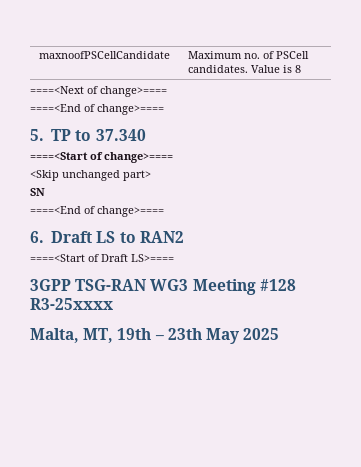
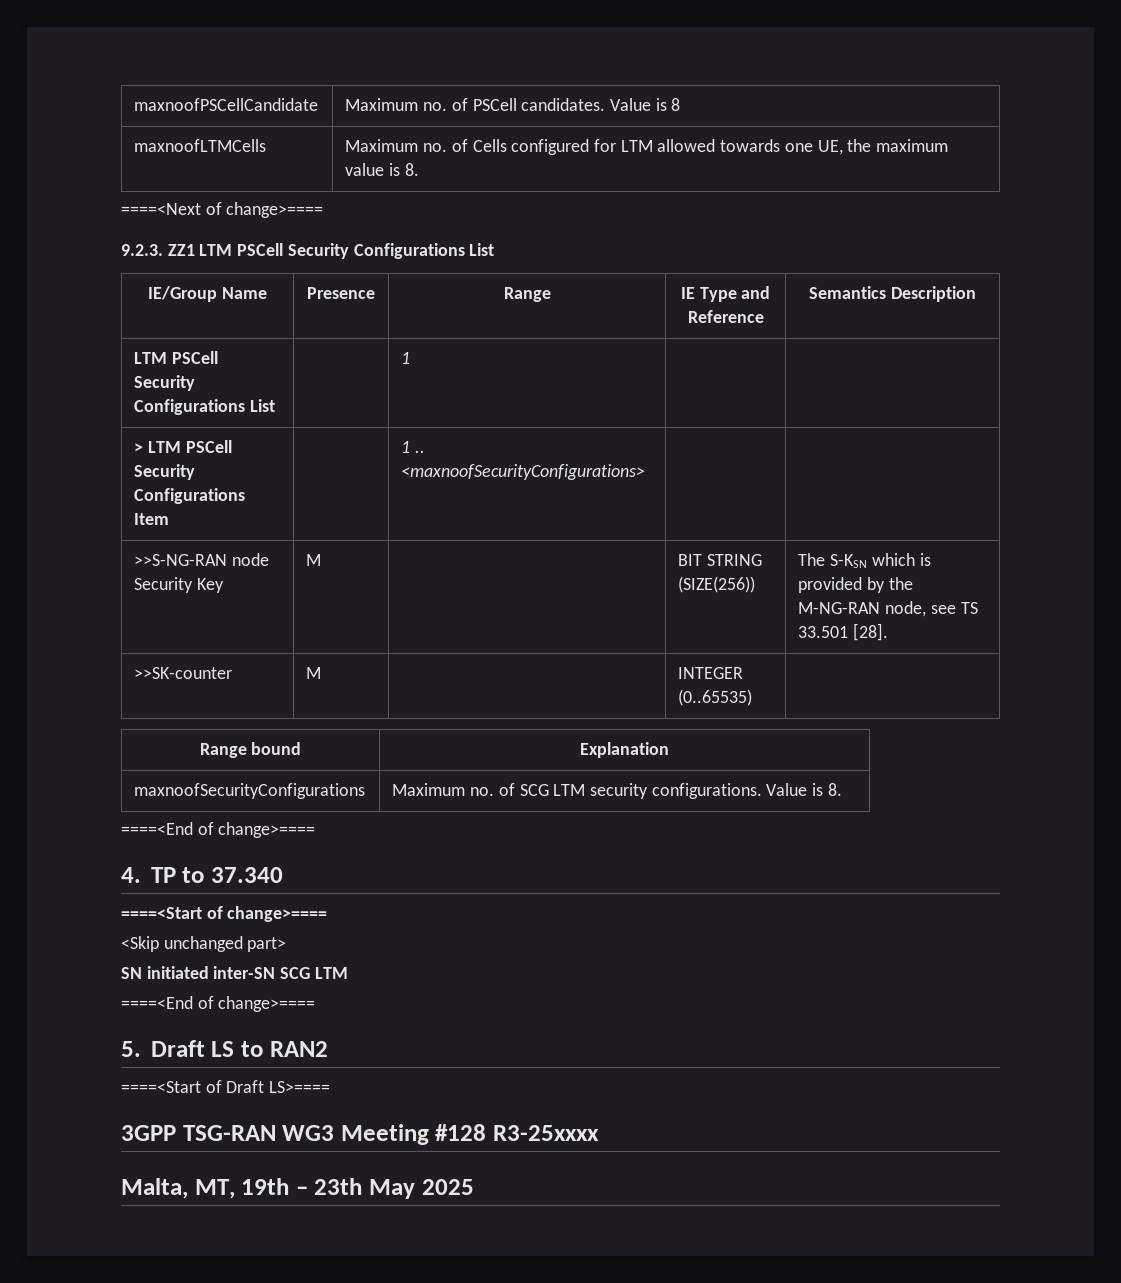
[30,86,167,97] [30,104,164,115] [30,129,44,141] // ====<Next of change>==== // ====<End of change>==== // 5. -> [134,139,267,152] [345,139,949,155] [345,163,419,176] [121,202,324,218] [121,243,495,259] [148,286,267,302] [307,287,375,299] [503,287,551,302] [680,286,771,302] [687,310,764,323] [809,286,976,302] [134,351,219,364] [134,375,196,391] [134,399,276,415] [401,352,411,364] [134,440,232,453] [134,464,196,480] [134,488,246,504] [134,513,170,525] [401,441,426,453] [401,464,646,480] [134,553,270,566] [134,577,225,593] [306,554,322,566] [678,554,763,566] [678,576,756,593] [798,553,931,568] [798,577,913,593] [798,601,978,617] [798,623,889,641] [134,667,233,679] [306,667,322,679] [678,667,744,679] [678,689,753,706] [199,742,302,758] [580,742,669,758] [134,783,366,799] [392,783,842,799] [121,822,316,838] [121,867,141,883] // maxnoofLTMCells | Maximum no. of Cells configured for LTM allowed towards one UE, the maximum value is 8. // ====<Next of change>==== // 9.2.3. ZZ1 LTM PSCell Security Configurations List // IE/Group Name | Presence | Range | IE Type and Reference | Semantics Description // LTM PSCell Security Configurations List | | 1 | | // > LTM PSCell Security Configurations Item | | 1 .. <maxnoofSecurityConfigurations> | | // >>S-NG-RAN node Security Key | M | | BIT STRING (SIZE(256)) | The S-KSN which is provided by the M-NG-RAN node, see TS 33.501 [28]. // >>SK-counter | M | | INTEGER (0..65535) | // Range bound | Explanation // maxnoofSecurityConfigurations | Maximum no. of SCG LTM security configurations. Value is 8. // ====<End of change>==== // 4.
[30,206,164,217] [30,231,44,243] // ====<End of change>==== // 6. -> [146,966,348,979] [121,996,316,1012] [121,1041,141,1057] initiated inter-SN SCG LTM // ====<End of change>==== // 5.

